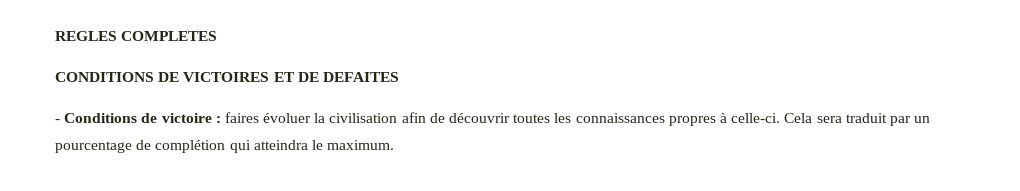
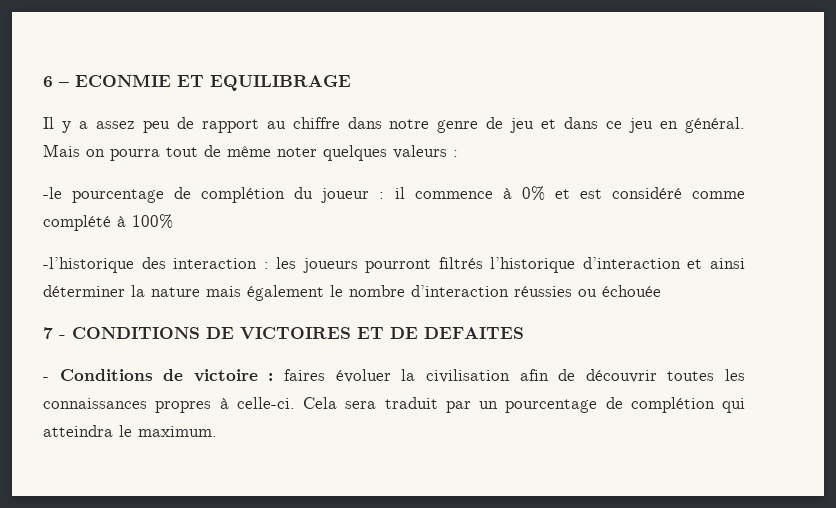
[55,31,218,41] REGLES COMPLETES // -> [43,74,351,91] [43,117,745,133] [43,144,458,161] [43,186,745,203] [43,214,173,231] [43,257,745,273] [43,285,661,301] [43,327,66,339] 6 – ECONMIE ET EQUILIBRAGE // Il y a assez peu de rapport au chiffre dans notre genre de jeu et dans ce jeu en général. Mais on pourra tout de même noter quelques valeurs : // -le pourcentage de complétion du joueur : il commence à 0% et est considéré comme complété à 100% // -l’historique des interaction : les joueurs pourront filtrés l’historique d’interaction et ainsi déterminer la nature mais également le nombre d’interaction réussies ou échouée // 7 -

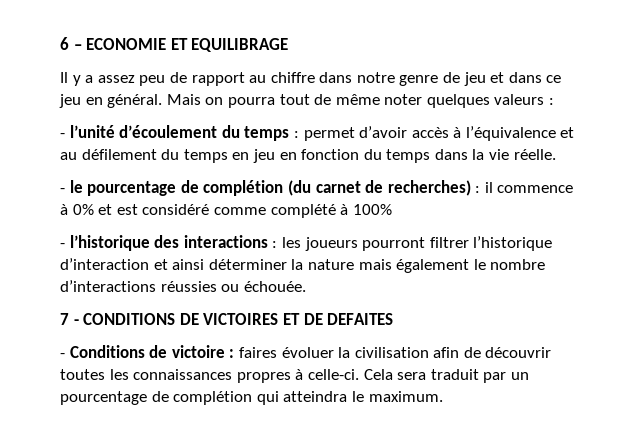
[75,74,171,87] ECONMIE -> [86,38,167,50] ECONOMIE
[43,187,370,203] -le pourcentage de complétion du joueur -> [60,125,575,141] [60,149,556,163] [60,180,471,196] - l’unité d’écoulement du temps : permet d’avoir accès à l’équivalence et au défilement du temps en jeu en fonction du temps dans la vie réelle. // - le pourcentage de complétion (du carnet de recherches)
[43,257,258,273] -l’historique des interaction -> [60,235,268,251] - l’historique des interactions
[438,257,483,269] filtrés -> [429,237,469,248] filtrer
[411,285,509,297] d’interaction -> [60,280,156,292] d’interactions
[602,285,661,297] échouée -> [243,281,306,292] échouée.

